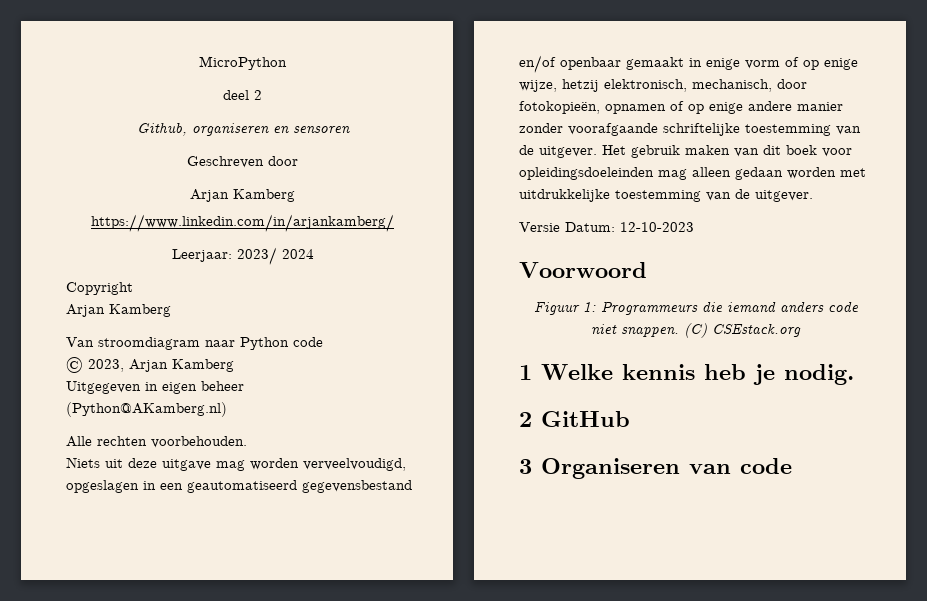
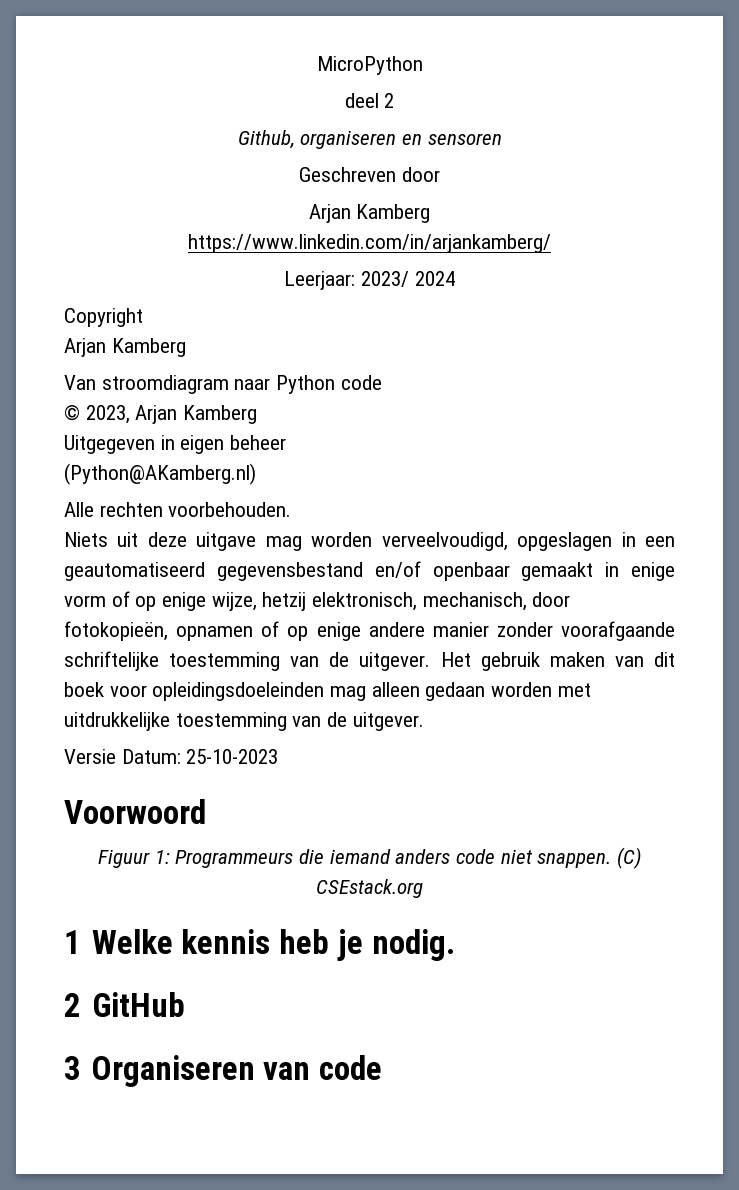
[620,222,694,232] 12-10-2023 -> [186,749,279,764] 25-10-2023

